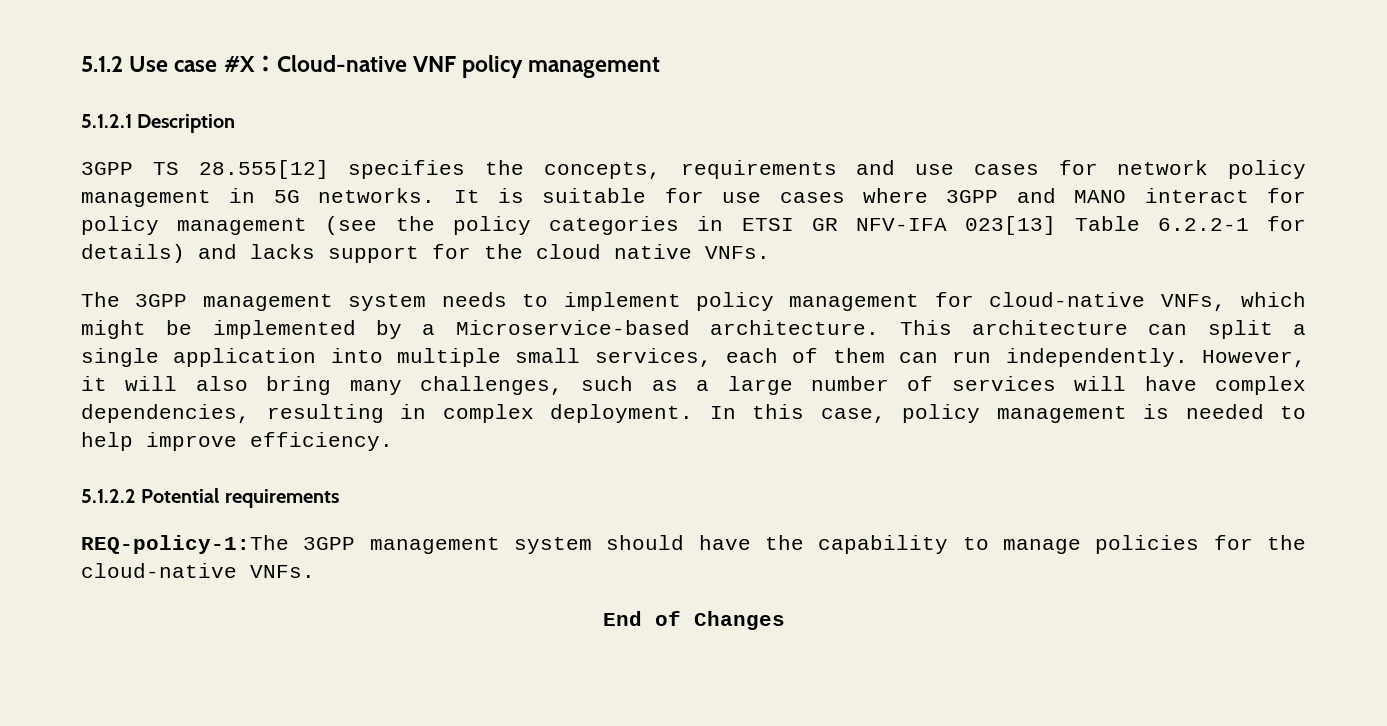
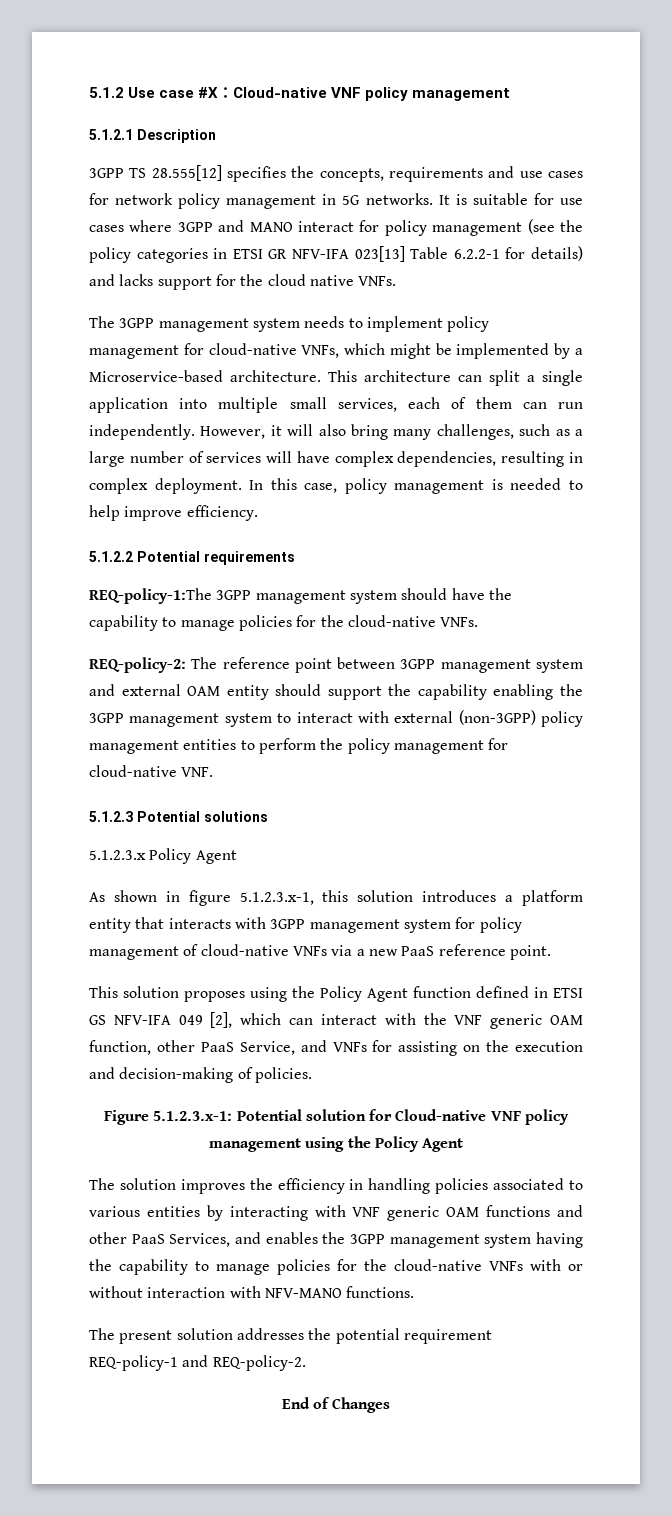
(315, 571) none -> [89,657,583,673] [89,684,583,700] [89,710,583,727] [89,738,509,754] [89,765,214,777] [89,811,268,822] [89,848,237,864] [89,890,584,906] [89,917,522,933] [89,944,551,960] [89,986,583,1002] [89,1012,583,1029] [89,1040,583,1056] [89,1067,312,1083] [103,1109,570,1125] [208,1136,464,1152] [89,1178,584,1194] [89,1205,584,1221] [89,1232,583,1248] [89,1259,583,1275] [89,1286,415,1298] [89,1328,492,1344] [89,1355,306,1371] // REQ-policy-2: The reference point between 3GPP management system and external OAM entity should support the capability enabling the 3GPP management system to interact with external (non-3GPP) policy management entities to perform the policy management for cloud-native VNF. // 5.1.2.3 Potential solutions // 5.1.2.3.x Policy Agent // As shown in figure 5.1.2.3.x-1, this solution introduces a platform entity that interacts with 3GPP management system for policy management of cloud-native VNFs via a new PaaS reference point. // This solution proposes using the Policy Agent function defined in ETSI GS NFV-IFA 049 [2], which can interact with the VNF generic OAM function, other PaaS Service, and VNFs for assisting on the execution and decision-making of policies. // Figure 5.1.2.3.x-1: Potential solution for Cloud-native VNF policy management using the Policy Agent // The solution improves the efficiency in handling policies associated to various entities by interacting with VNF generic OAM functions and other PaaS Services, and enables the 3GPP management system having the capability to manage policies for the cloud-native VNFs with or without interaction with NFV-MANO functions. // The present solution addresses the potential requirement REQ-policy-1 and REQ-policy-2.

